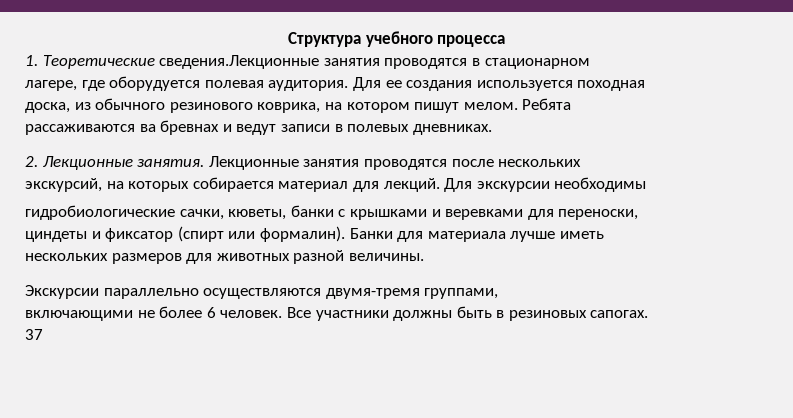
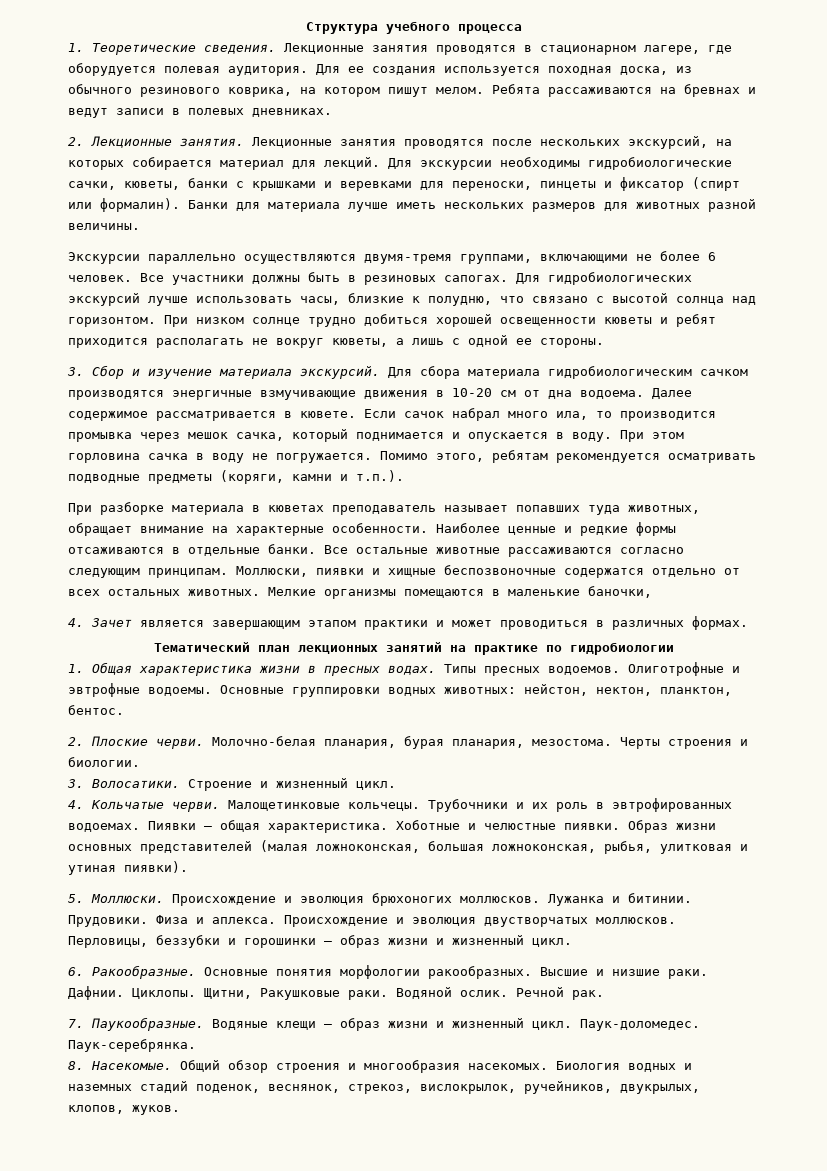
[159,55,320,69] сведения.Лекционные -> [204,43,364,54] сведения. Лекционные
(590, 63) // -> (636, 50) none
(646, 85) // -> (612, 70) none
[25,124,156,135] // рассаживаются ва -> [548,87,676,97] рассаживаются на
(582, 163) // -> (620, 142) none
(647, 184) // -> (580, 163) none
[25,231,87,242] // циндеты -> [540,181,596,190] пинцеты
(604, 235) // -> (436, 205) none
(499, 293) // -> (532, 259) none
[25,329,43,340] // 37 -> [516,272,692,285] [68,293,756,306] [68,314,716,327] [68,335,604,348] [67,365,748,379] [68,388,692,400] [68,408,716,421] [68,429,684,442] [68,450,756,463] [68,470,404,484] [68,502,700,515] [68,522,676,536] [68,544,684,557] [68,565,740,578] [68,586,652,599] [68,616,748,630] [153,642,674,655] [68,662,740,676] [68,683,732,697] [68,705,124,715] [68,736,748,749] [68,757,140,767] [67,778,396,791] [68,798,732,812] [68,820,716,833] [68,840,748,854] [68,861,188,875] [68,893,692,906] [68,915,676,927] [68,935,572,948] [68,965,708,979] [68,986,604,1000] [68,1017,700,1031] [68,1039,196,1052] [68,1060,692,1073] [68,1081,700,1094] [68,1105,180,1115] Для гидробиологических экскурсий лучше использовать часы, близкие к полудню, что связано с высотой солнца над горизонтом. При низком солнце трудно добиться хорошей освещенности кюветы и ребят приходится располагать не вокруг кюветы, а лишь с одной ее стороны. // 3. Сбор и изучение материала экскурсий. Для сбора материала гидробиологическим сачком производятся энергичные взмучивающие движения в 10-20 см от дна водоема. Далее содержимое рассматривается в кювете. Если сачок набрал много ила, то производится промывка через мешок сачка, который поднимается и опускается в воду. При этом горловина сачка в воду не погружается. Помимо этого, ребятам рекомендуется осматривать подводные предметы (коряги, камни и т.п.). // При разборке материала в кюветах преподаватель называет попавших туда животных, обращает внимание на характерные особенности. Наиболее ценные и редкие формы отсаживаются в отдельные банки. Все остальные животные рассаживаются согласно следующим принципам. Моллюски, пиявки и хищные беспозвоночные содержатся отдельно от всех остальных животных. Мелкие организмы помещаются в маленькие баночки, // 4. Зачет является завершающим этапом практики и может проводиться в различных формах. // Тематический план лекционных занятий на практике по гидробиологии // 1. Общая характеристика жизни в пресных водах. Типы пресных водоемов. Олиготрофные и эвтрофные водоемы. Основные группировки водных животных: нейстон, нектон, планктон, бентос. // 2. Плоские черви. Молочно-белая планария, бурая планария, мезостома. Черты строения и биологии. // 3. Волосатики. Строение и жизненный цикл. // 4. Кольчатые черви. Малощетинковые кольчецы. Трубочники и их роль в эвтрофированных водоемах. Пиявки – общая характеристика. Хоботные и челюстные пиявки. Образ жизни основных представителей (малая ложноконская, большая ложноконская, рыбья, улитковая и утиная пиявки). // 5. Моллюски. Происхождение и эволюция брюхоногих моллюсков. Лужанка и битинии. Прудовики. Физа и аплекса. Происхождение и эволюция двустворчатых моллюсков. Перловицы, беззубки и горошинки – образ жизни и жизненный цикл. // 6. Ракообразные. Основные понятия морфологии ракообразных. Высшие и низшие раки. Дафнии. Циклопы. Щитни, Ракушковые раки. Водяной ослик. Речной рак. // 7. Паукообразные. Водяные клещи — образ жизни и жизненный цикл. Паук-доломедес. Паук-серебрянка. // 8. Насекомые. Общий обзор строения и многообразия насекомых. Биология водных и наземных стадий поденок, веснянок, стрекоз, вислокрылок, ручейников, двукрылых, клопов, жуков.

